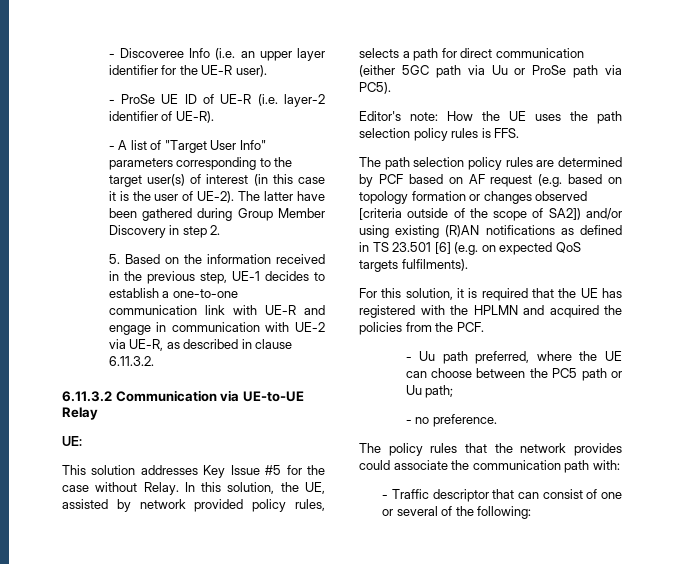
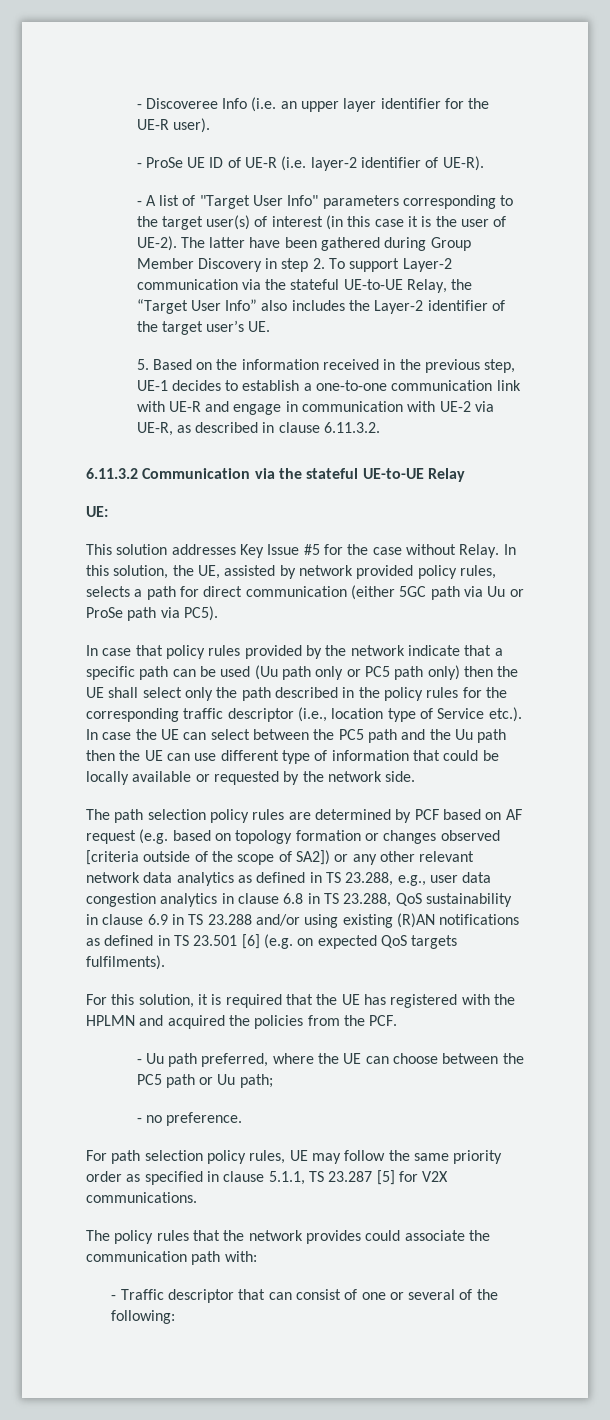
(221, 230) none -> [329,258,452,272] [136,279,473,293] [136,299,506,314] [136,320,271,335] To support Layer-2 communication via the stateful UE-to-UE Relay, the “Target User Info” also includes the Layer-2 identifier of the target user’s UE.
(240, 396) none -> [278,468,359,479] the stateful
[359,111,622,124] [359,128,520,141] Editor's note: How the UE uses the path selection policy rules is FFS. -> [86,645,503,659] [86,665,519,680] [86,687,507,701] [86,707,522,722] [86,729,507,743] [86,750,499,764] [86,771,416,785] In case that policy rules provided by the network indicate that a specific path can be used (Uu path only or PC5 path only) then the UE shall select only the path described in the policy rules for the corresponding traffic descriptor (i.e., location type of Service etc.). In case the UE can select between the PC5 path and the Uu path then the UE can use different type of information that could be locally available or requested by the network side.
(581, 214) none -> [334,851,475,865] [86,872,492,886] [86,893,512,907] [86,914,252,925] or any other relevant network data analytics as defined in TS 23.288, e.g., user data congestion analytics in clause 6.8 in TS 23.288, QoS sustainability in clause 6.9 in TS 23.288
(497, 420) none -> [86,1150,503,1164] [86,1170,449,1185] [86,1192,197,1203] // For path selection policy rules, UE may follow the same priority order as specified in clause 5.1.1, TS 23.287 [5] for V2X communications.

